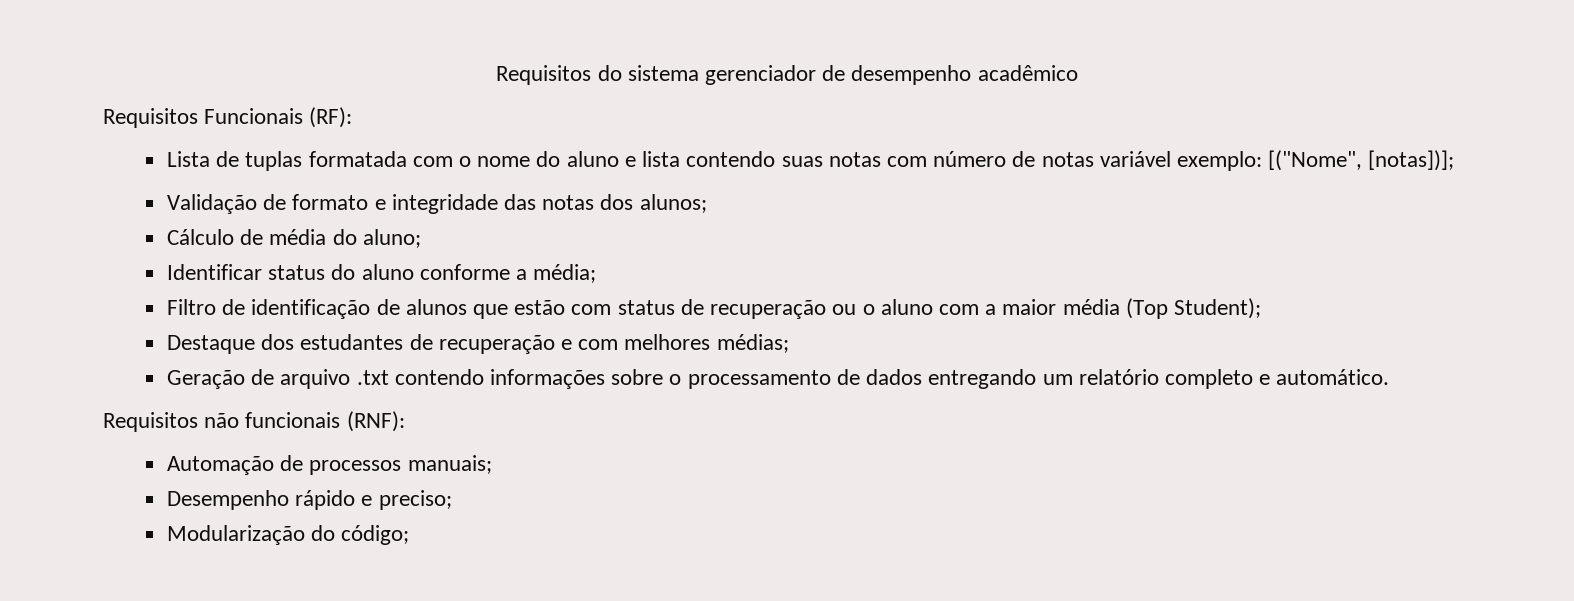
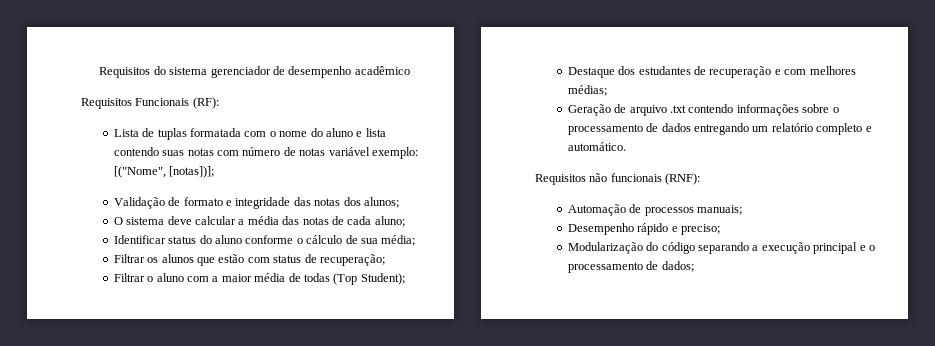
[167,229,357,245] Cálculo de média do -> [113,216,372,225] O sistema deve calcular a média das notas de cada
[516,264,597,283] [167,299,400,319] a média; // Filtro de identificação de -> [296,235,416,246] [113,254,159,263] o cálculo de sua média; // Filtrar os
[710,300,857,319] recuperação ou -> [319,254,385,266] [113,273,145,282] recuperação; // Filtrar
(1120, 307) none -> [288,273,330,282] de todas
[341,525,410,545] código; -> [661,242,875,254] [567,261,694,273] código separando a execução principal e o processamento de dados;

